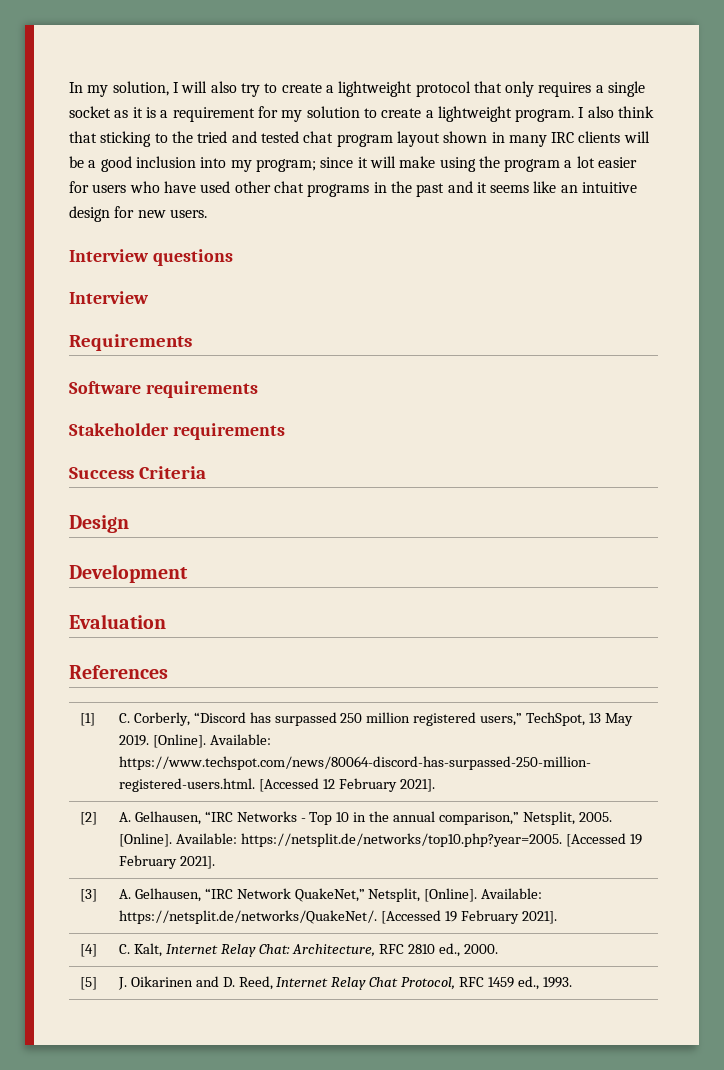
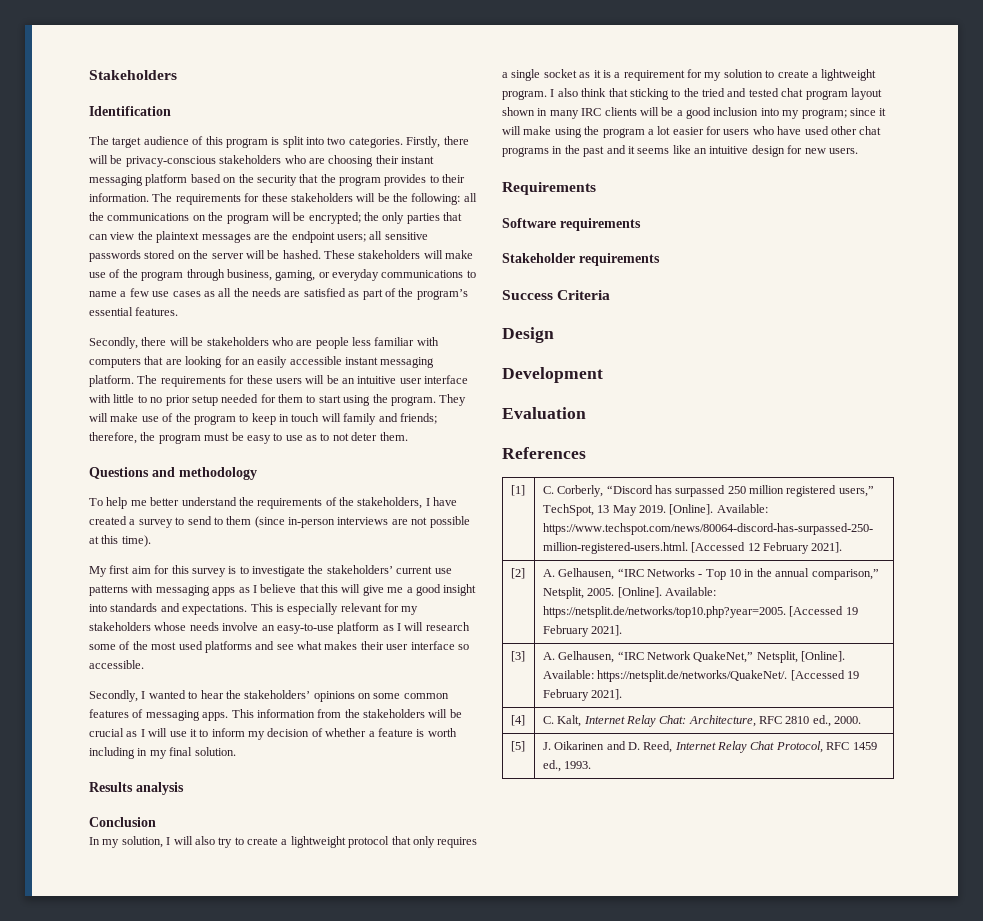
(69, 87) none -> [89,70,177,80] [89,106,171,116] [89,136,469,148] [89,155,434,167] [89,174,466,186] [89,193,477,205] [89,212,463,224] [89,231,428,243] [89,250,474,262] [89,269,476,281] [89,288,468,300] [89,307,179,316] [89,337,439,349] [89,356,435,368] [89,375,469,387] [89,394,467,406] [89,413,437,425] [89,432,408,444] [89,467,257,480] [89,497,458,509] [89,516,470,528] [89,535,151,547] [89,565,452,577] [89,584,477,596] [89,603,419,615] [89,622,470,634] [89,641,469,653] [89,660,144,669] [89,690,449,702] [89,709,462,721] [89,728,457,740] [89,747,236,759] [89,782,184,795] [89,817,156,827] Stakeholders // Identification // The target audience of this program is split into two categories. Firstly, there will be privacy-conscious stakeholders who are choosing their instant messaging platform based on the security that the program provides to their information. The requirements for these stakeholders will be the following: all the communications on the program will be encrypted; the only parties that can view the plaintext messages are the endpoint users; all sensitive passwords stored on the server will be hashed. These stakeholders will make use of the program through business, gaming, or everyday communications to name a few use cases as all the needs are satisfied as part of the program’s essential features. // Secondly, there will be stakeholders who are people less familiar with computers that are looking for an easily accessible instant messaging platform. The requirements for these users will be an intuitive user interface with little to no prior setup needed for them to start using the program. They will make use of the program to keep in touch will family and friends; therefore, the program must be easy to use as to not deter them. // Questions and methodology // To help me better understand the requirements of the stakeholders, I have created a survey to send to them (since in-person interviews are not possible at this time). // My first aim for this survey is to investigate the stakeholders’ current use patterns with messaging apps as I believe that this will give me a good insight into standards and expectations. This is especially relevant for my stakeholders whose needs involve an easy-to-use platform as I will research some of the most used platforms and see what makes their user interface so accessible. // Secondly, I wanted to hear the stakeholders’ opinions on some common features of messaging apps. This information from the stakeholders will be crucial as I will use it to inform my decision of whether a feature is worth including in my final solution. // Results analysis // Conclusion //
[69,249,233,266] [69,291,149,304] // Interview questions // Interview -> (858, 151) none

